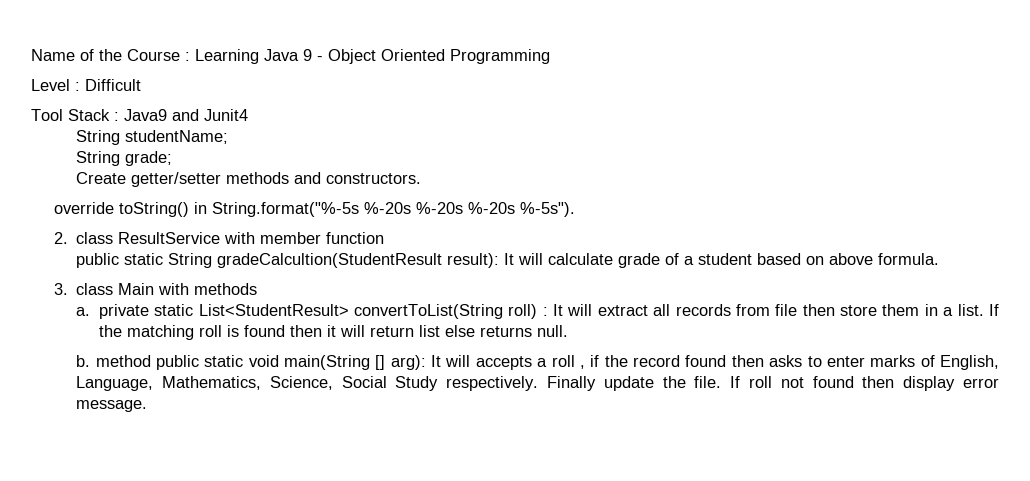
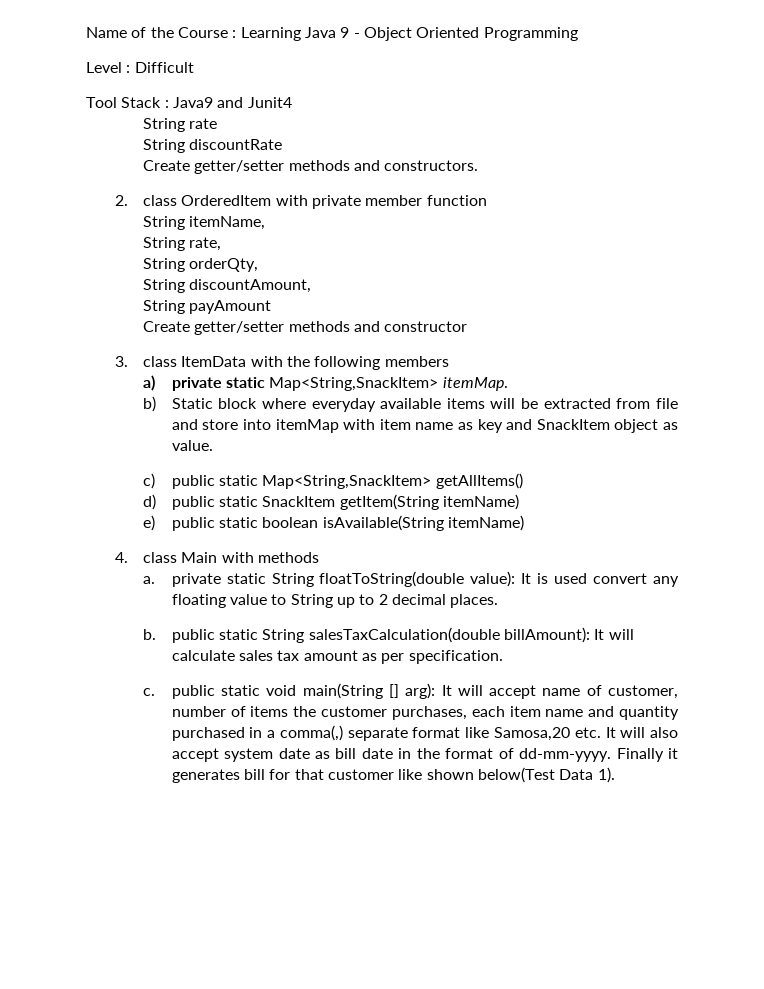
[125,130,229,144] [76,151,173,166] studentName; // String grade; -> [189,118,218,129] [143,139,283,153] rate // String discountRate
[53,202,575,217] [53,232,385,244] [76,253,940,268] [53,283,68,295] override toString() in String.format("%-5s %-20s %-20s %-20s %-5s"). // 2. class ResultService with member function // public static String gradeCalcultion(StudentResult result): It will calculate grade of a student based on above formula. // 3. -> [114,195,487,209] [143,216,266,230] [143,237,222,251] [143,258,259,272] [143,279,312,293] [143,300,272,314] [143,321,468,335] [114,356,449,370] [143,375,508,391] [143,396,678,412] [171,419,679,433] [171,440,213,451] [143,473,523,489] [143,494,520,510] [143,515,525,531] [114,552,128,563] 2. class OrderedItem with private member function // String itemName, // String rate, // String orderQty, // String discountAmount, // String payAmount // Create getter/setter methods and constructor // 3. class ItemData with the following members // a) private static Map<String,SnackItem> itemMap. // b) Static block where everyday available items will be extracted from file and store into itemMap with item name as key and SnackItem object as value. // c) public static Map<String,SnackItem> getAllItems() // d) public static SnackItem getItem(String itemName) // e) public static boolean isAvailable(String itemName) // 4.
[198,304,1000,319] [98,325,568,340] [76,355,151,367] List<StudentResult> convertToList(String roll) : It will extract all records from file then store them in a list. If the matching roll is found then it will return list else returns null. // b. method -> [271,571,679,587] [171,594,499,608] [143,627,634,643] [171,650,503,664] [143,688,156,696] String floatToString(double value): It is used convert any floating value to String up to 2 decimal places. // b. public static String salesTaxCalculation(double billAmount): It will calculate sales tax amount as per specification. // c.
[475,355,1000,370] [76,376,999,391] [76,400,148,412] accepts a roll , if the record found then asks to enter marks of English, Language, Mathematics, Science, Social Study respectively. Finally update the file. If roll not found then display error message. -> [489,685,679,699] [171,706,680,720] [171,725,679,741] [171,748,678,762] [171,767,615,783] accept name of customer, number of items the customer purchases, each item name and quantity purchased in a comma(,) separate format like Samosa,20 etc. It will also accept system date as bill date in the format of dd-mm-yyyy. Finally it generates bill for that customer like shown below(Test Data 1).

